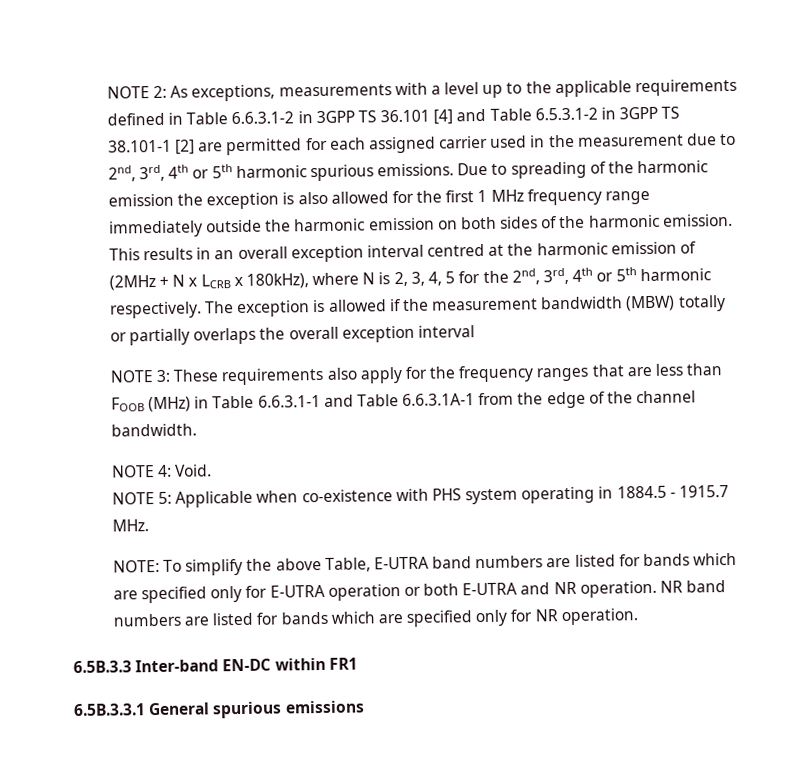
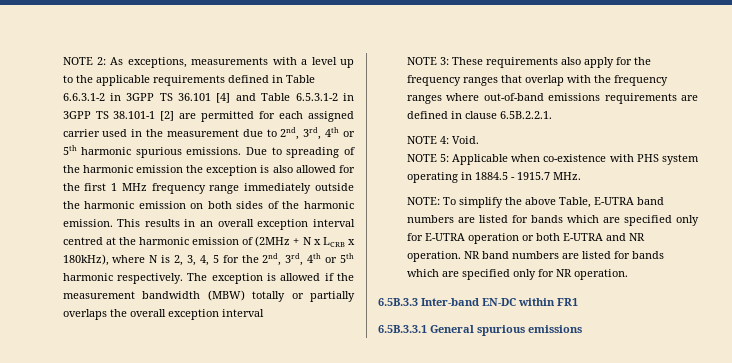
[626,363,723,377] [110,390,697,413] [110,423,197,437] are less than FOOB (MHz) in Table 6.6.3.1-1 and Table 6.6.3.1A-1 from the edge of the channel bandwidth. -> [524,75,668,86] [406,93,698,104] [406,111,552,119] overlap with the frequency ranges where out-of-band emissions requirements are defined in clause 6.5B.2.2.1.

